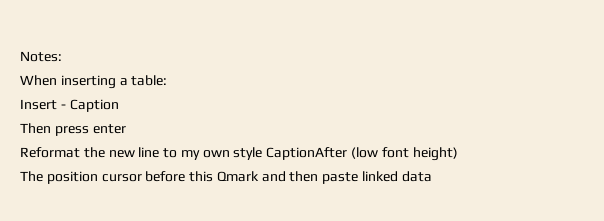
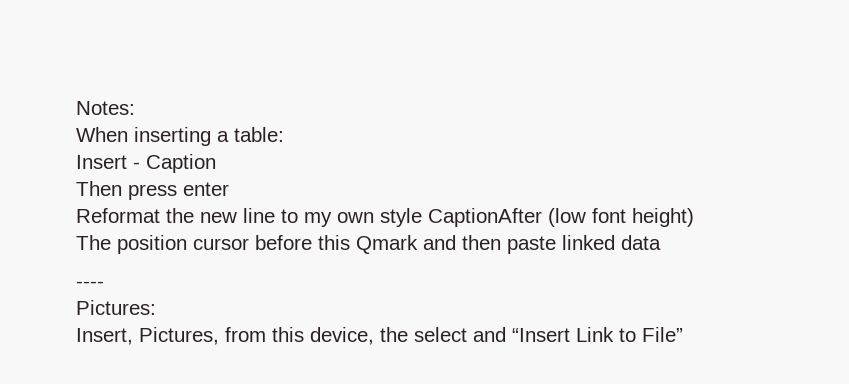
(432, 176) none -> [76,281,104,288] [76,300,156,315] [76,327,683,345] // ---- // Pictures: // Insert, Pictures, from this device, the select and “Insert Link to File”

